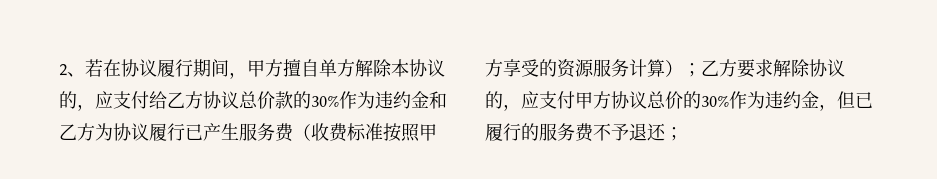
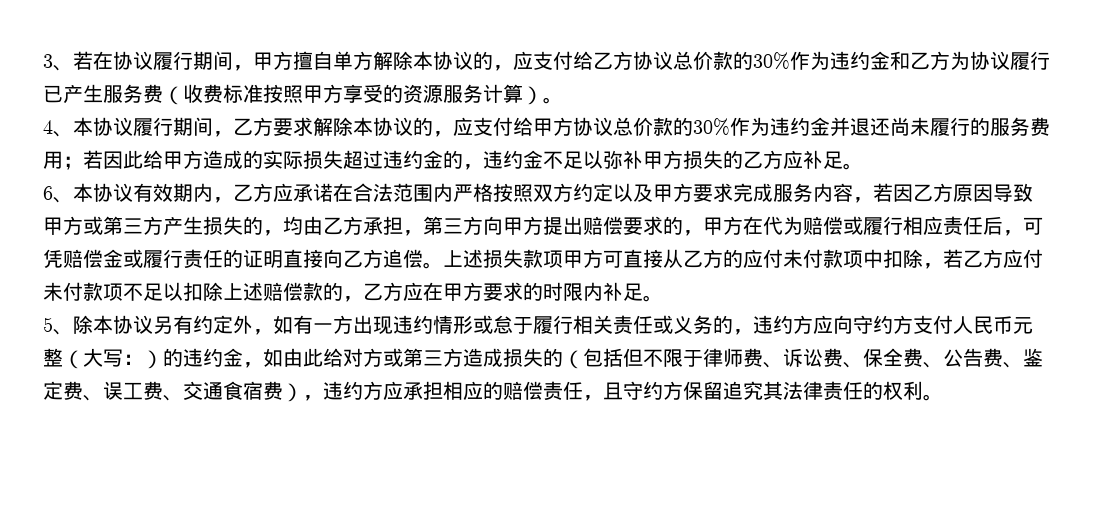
[59,64,67,76] 2 -> [43,54,53,68] 3
[683,63,701,77] ； -> [543,97,563,104] [43,117,233,137] 。 // 4、本协议履行期间，
[809,59,845,77] [485,91,575,111] 协议的，应支付 -> [353,117,533,137] 本协议的，应支付给
[683,91,873,111] 的30%作为违约金，但已 -> [653,117,930,137] 款的30%作为违约金并退还尚未
[593,123,683,141] 不予退还； -> [43,150,863,170] [43,183,1033,203] [43,216,1043,236] [43,249,1043,269] [43,282,663,302] [43,315,1033,335] [43,348,1043,369] [43,381,943,402] 用；若因此给甲方造成的实际损失超过违约金的，违约金不足以弥补甲方损失的乙方应补足。 // 6、本协议有效期内，乙方应承诺在合法范围内严格按照双方约定以及甲方要求完成服务内容，若因乙方原因导致甲方或第三方产生损失的，均由乙方承担，第三方向甲方提出赔偿要求的，甲方在代为赔偿或履行相应责任后，可凭赔偿金或履行责任的证明直接向乙方追偿。上述损失款项甲方可直接从乙方的应付未付款项中扣除，若乙方应付未付款项不足以扣除上述赔偿款的，乙方应在甲方要求的时限内补足。 // 5、除本协议另有约定外，如有一方出现违约情形或怠于履行相关责任或义务的，违约方应向守约方支付人民币元整（大写：）的违约金，如由此给对方或第三方造成损失的（包括但不限于律师费、诉讼费、保全费、公告费、鉴定费、误工费、交通食宿费），违约方应承担相应的赔偿责任，且守约方保留追究其法律责任的权利。

